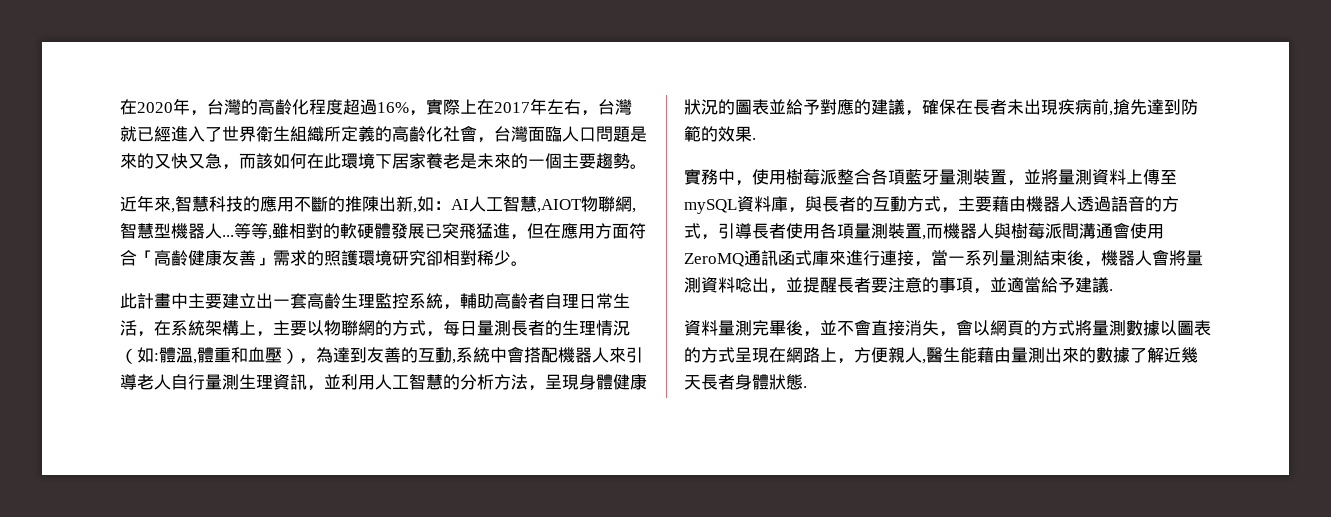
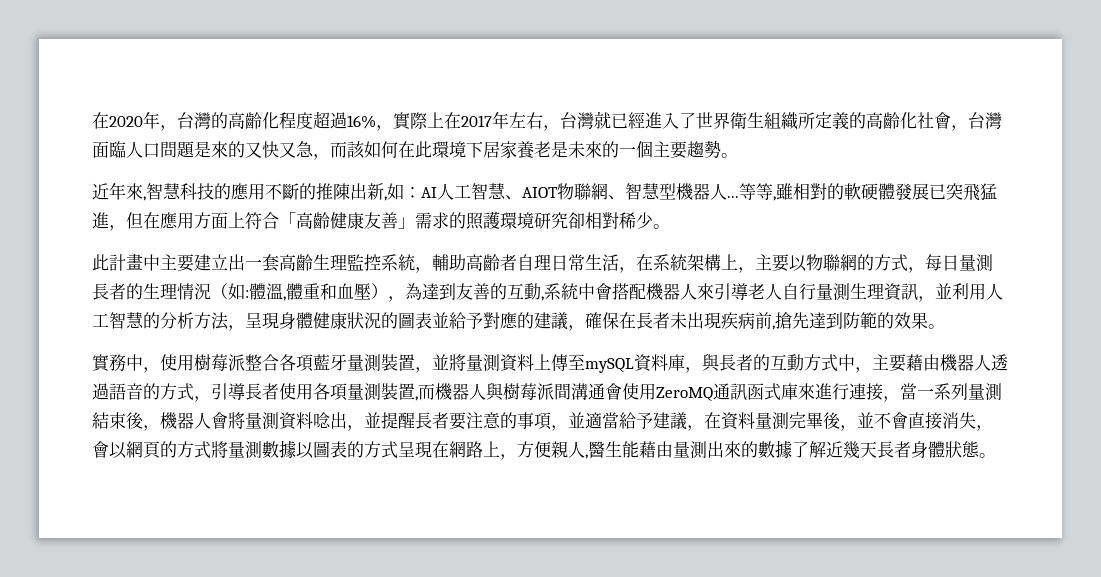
[537,196,636,213] ,AIOT物聯網, -> [505,183,625,200] 、AIOT物聯網、
(629, 231) none -> [228,212,245,228] 上
[752,138,756,140] . -> [928,324,945,329] 。
(941, 204) none -> [838,354,855,371] 中
[1109,289,1113,291] . // -> [687,412,721,431] ，在
[803,386,807,388] . -> [979,453,996,458] 。

